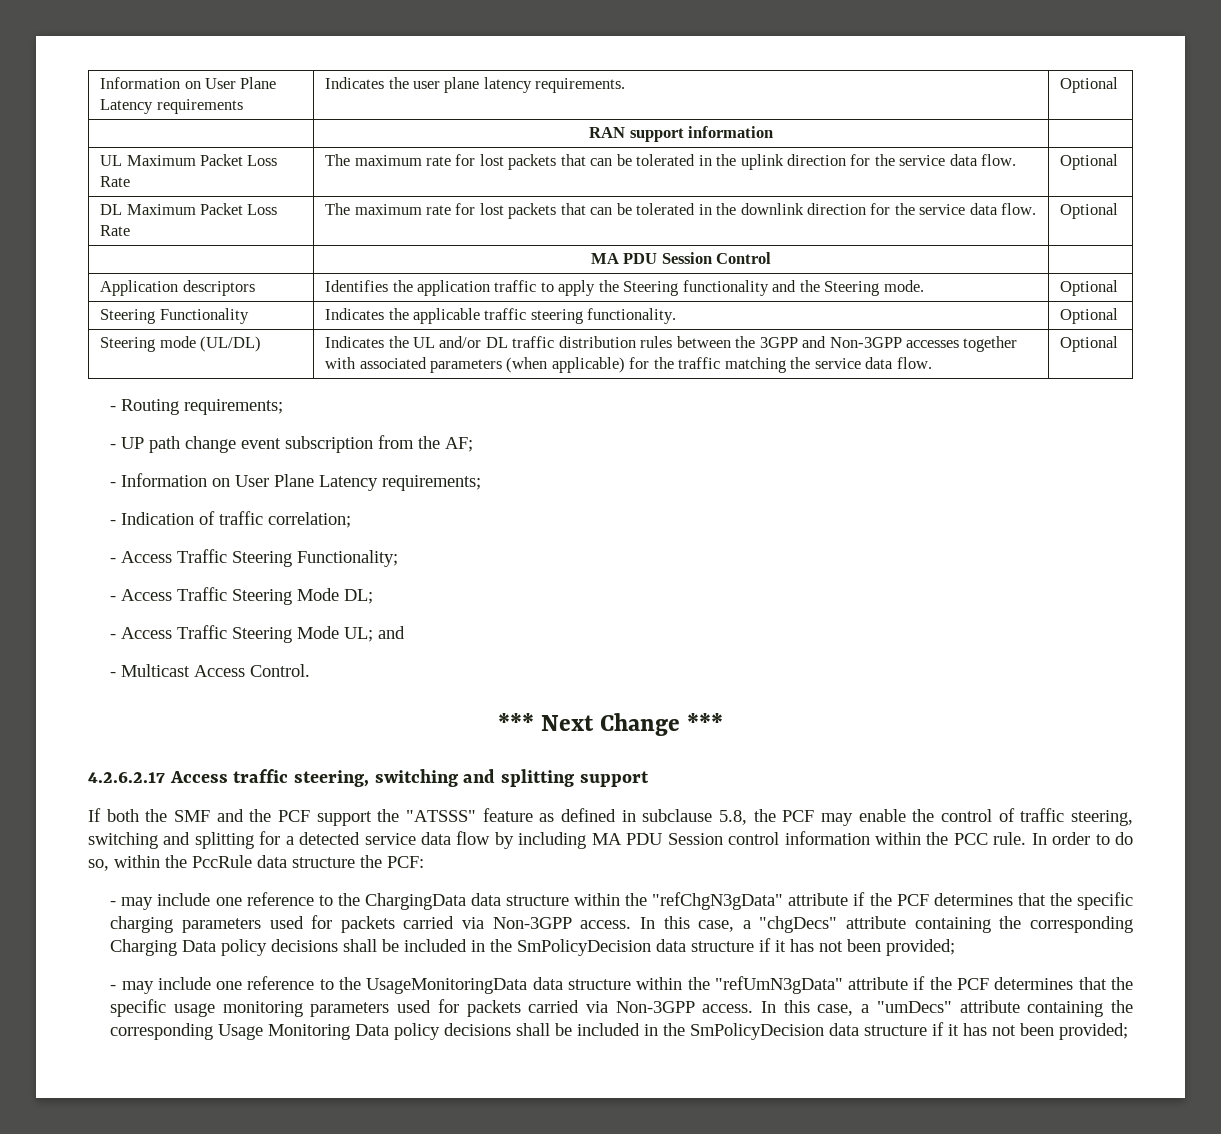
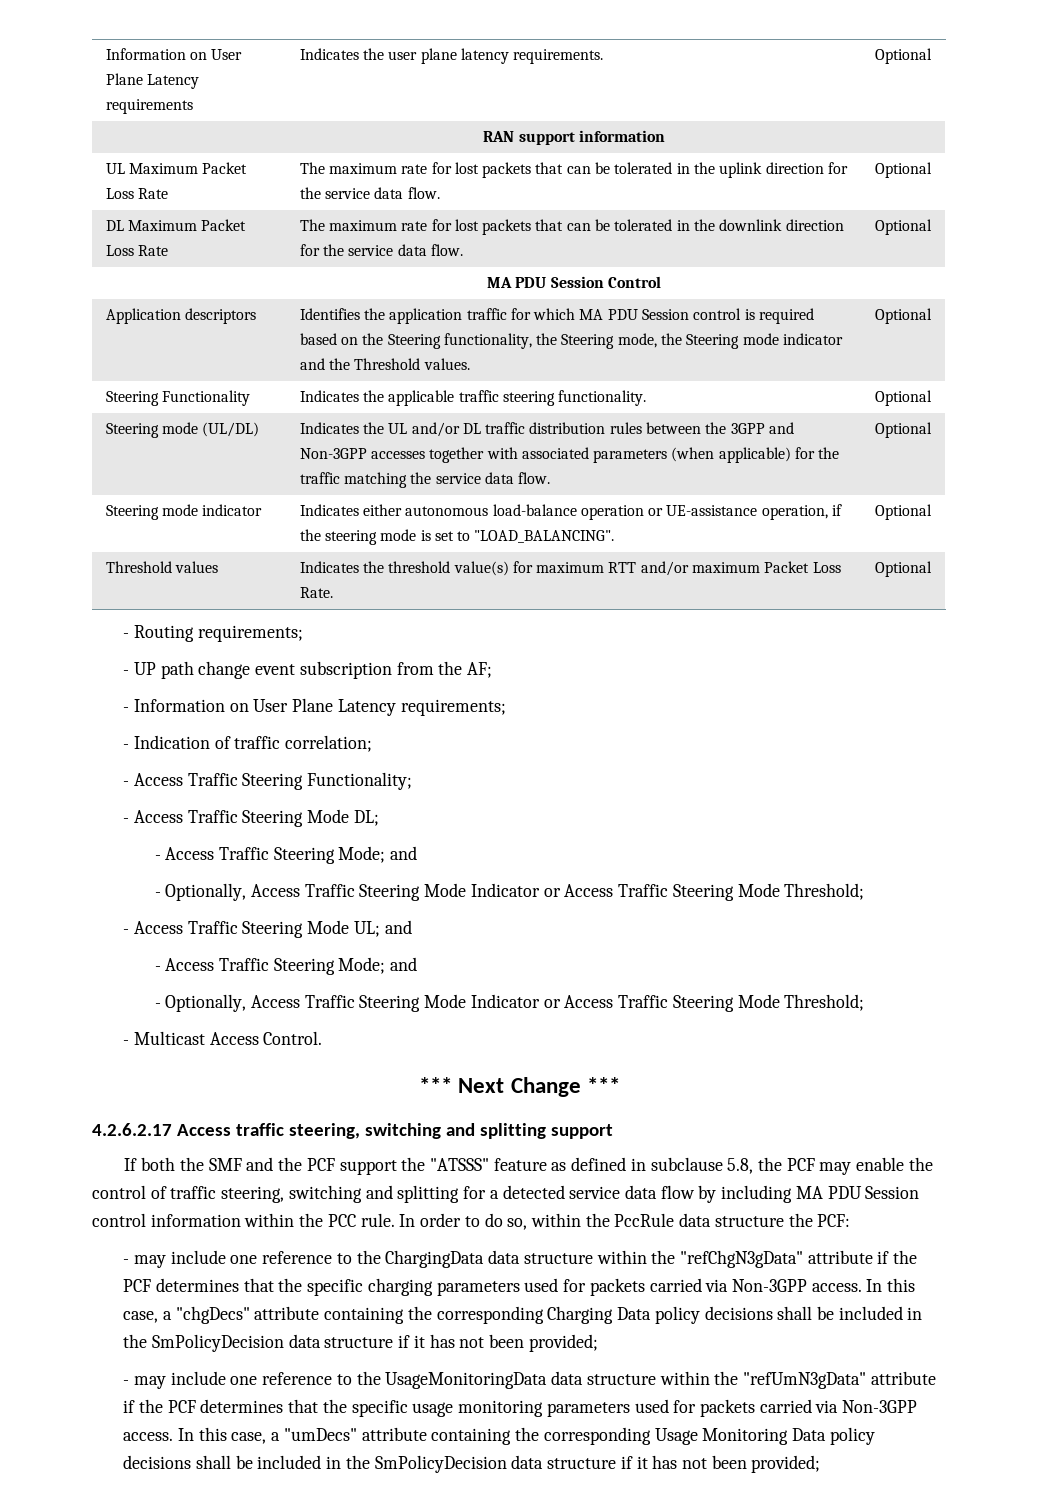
[540,280,924,296] to apply the Steering functionality and the Steering mode. -> [510,308,815,324] [299,333,844,349] [299,358,470,370] for which MA PDU Session control is required based on the Steering functionality, the Steering mode, the Steering mode indicator and the Threshold values.
(1119, 344) none -> [105,504,263,520] [299,504,843,520] [299,529,615,545] [874,504,932,520] [105,561,218,573] [299,561,841,576] [299,587,333,598] [874,561,932,577] // Steering mode indicator | Indicates either autonomous load-balance operation or UE-assistance operation, if the steering mode is set to "LOAD_BALANCING". | Optional // Threshold values | Indicates the threshold value(s) for maximum RTT and/or maximum Packet Loss Rate. | Optional
(374, 596) none -> [154,846,418,864] [154,883,865,901] // - Access Traffic Steering Mode; and // - Optionally, Access Traffic Steering Mode Indicator or Access Traffic Steering Mode Threshold;
(406, 632) none -> [154,957,418,975] [154,994,865,1012] // - Access Traffic Steering Mode; and // - Optionally, Access Traffic Steering Mode Indicator or Access Traffic Steering Mode Threshold;

